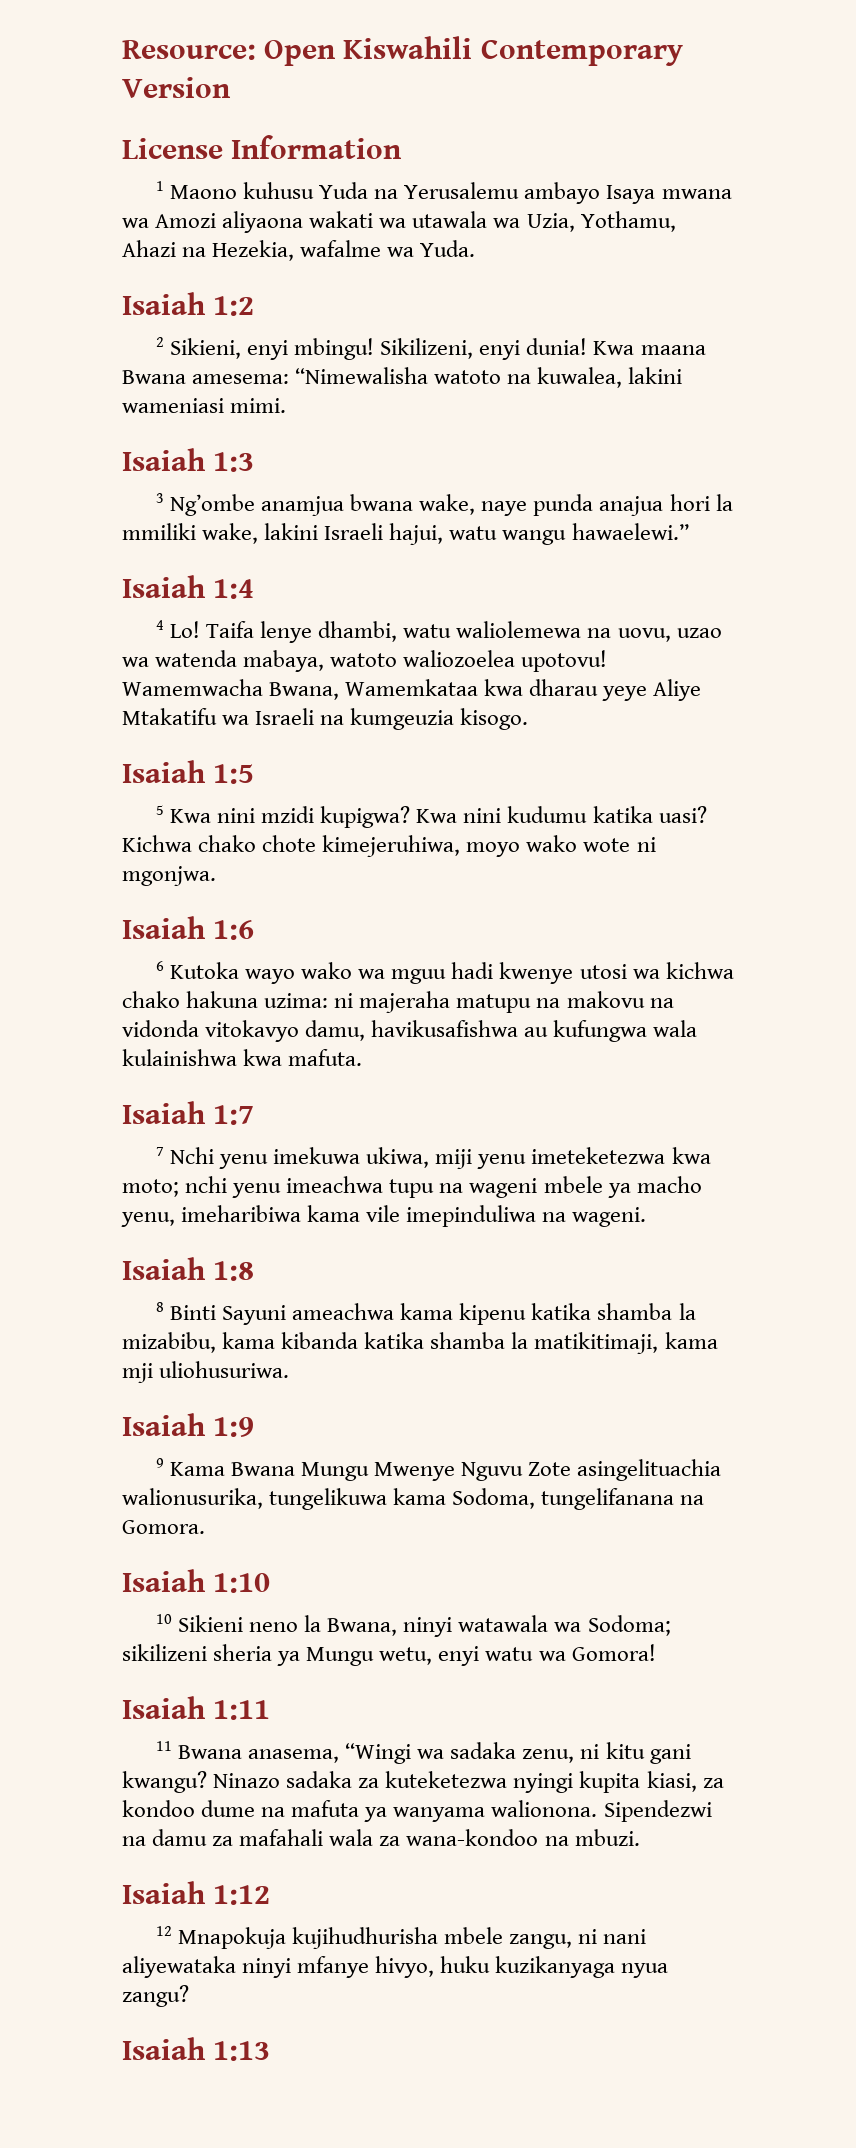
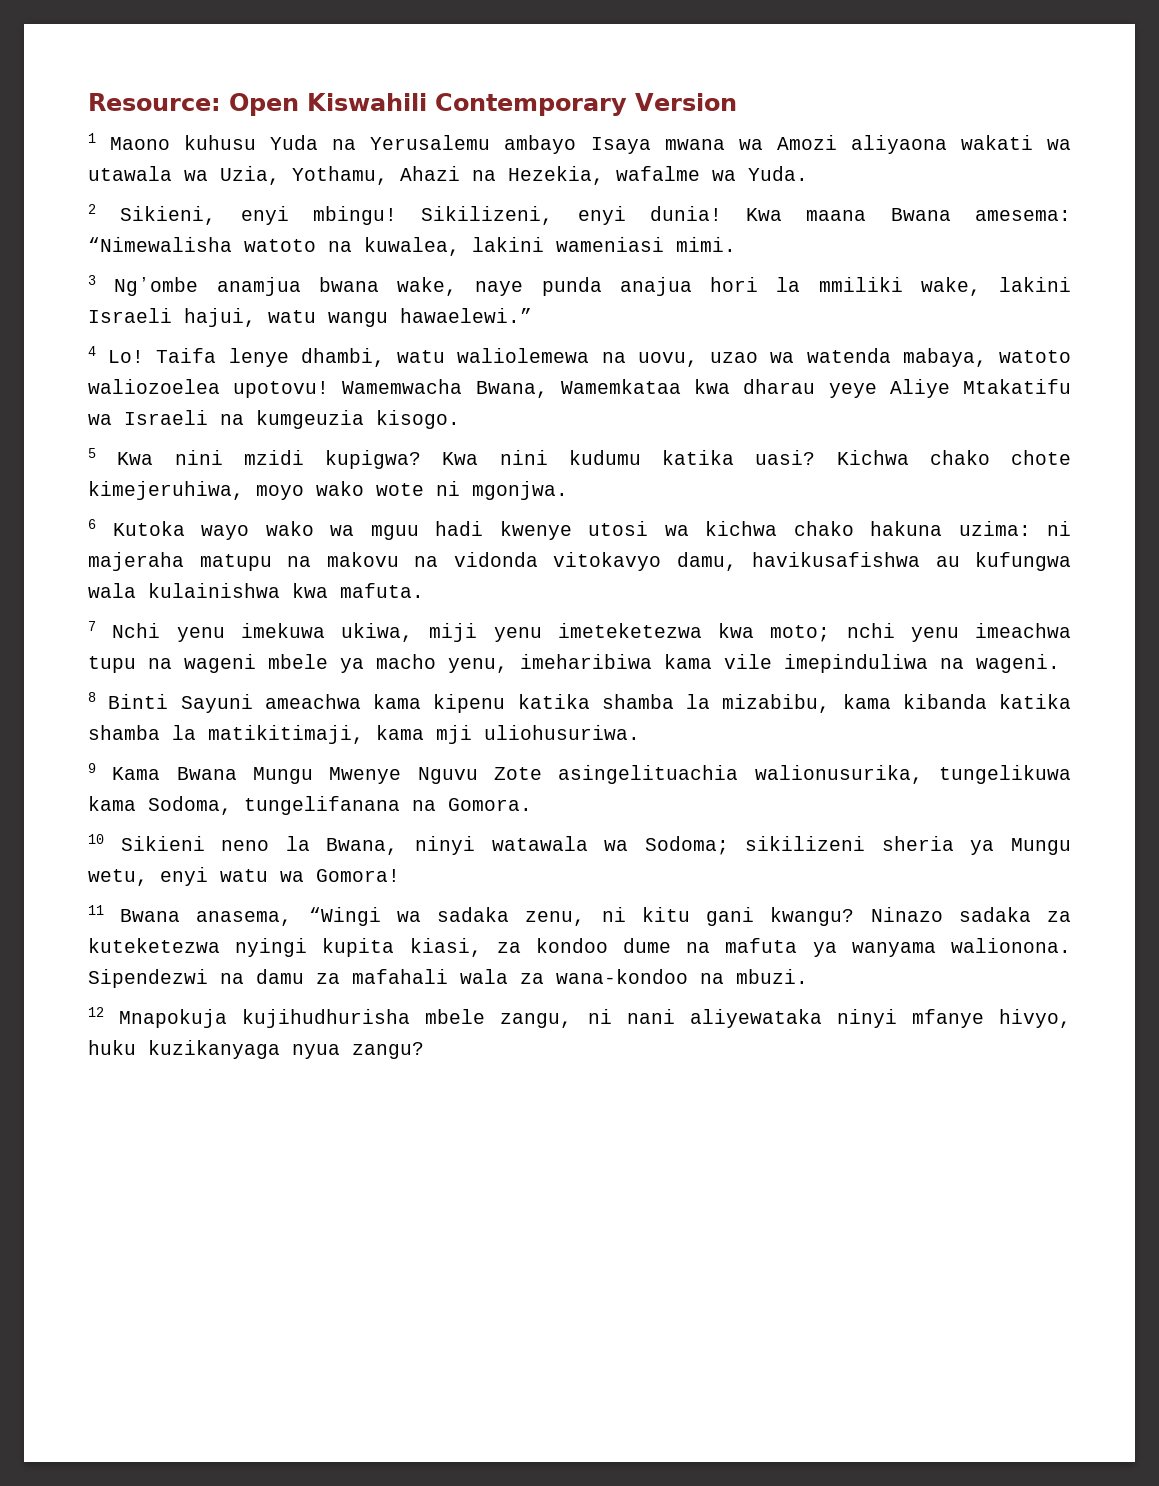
[122,135,403,159] // License Information -> (737, 102) none
[122,292,255,316] // Isaiah 1:2 -> (808, 173) none
[122,448,255,472] // Isaiah 1:3 -> (736, 244) none
[122,575,255,599] // Isaiah 1:4 -> (532, 315) none
[122,760,255,784] // Isaiah 1:5 -> (460, 419) none
[122,916,255,940] // Isaiah 1:6 -> (568, 490) none
[122,1101,255,1125] // Isaiah 1:7 -> (424, 590) none
[122,1257,255,1281] // Isaiah 1:8 -> (1060, 663) none
[122,1413,255,1437] // Isaiah 1:9 -> (640, 732) none
[122,1569,271,1593] // Isaiah 1:10 -> (532, 804) none
[122,1696,271,1720] // Isaiah 1:11 -> (400, 875) none
[122,1881,271,1905] // Isaiah 1:12 -> (808, 976) none
[122,2037,271,2061] // Isaiah 1:13 -> (424, 1050) none

